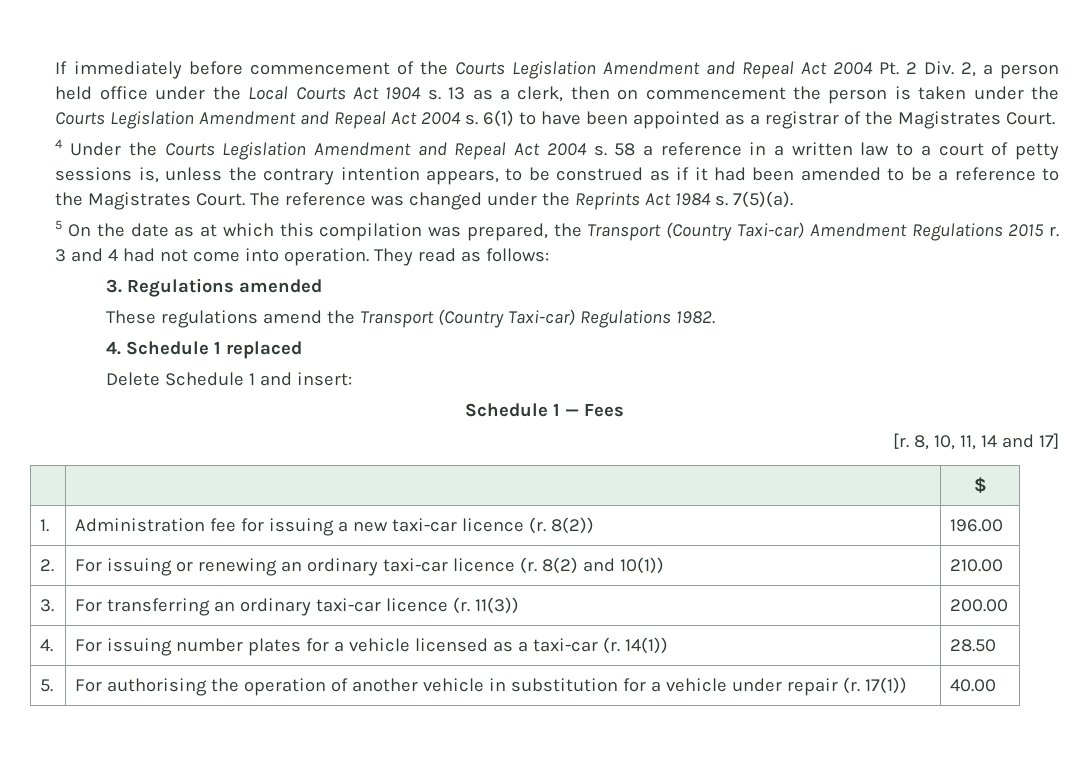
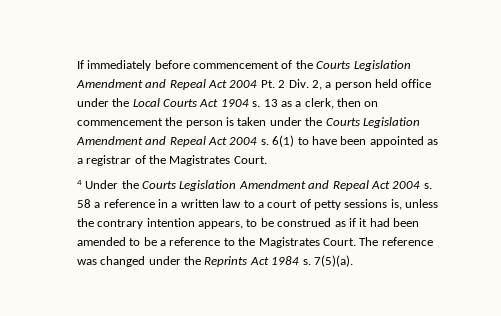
[55,220,1059,241] [55,248,550,266] [106,278,323,297] [106,309,716,328] [106,341,303,359] [106,372,353,386] [465,403,624,417] [893,433,1059,450] [973,477,987,493] [40,519,50,532] [75,517,594,536] [950,519,1004,532] [40,559,55,572] [75,557,664,576] [950,559,1004,572] [40,599,55,612] [75,597,519,616] [950,599,1009,612] [40,639,54,652] [75,637,668,656] [950,639,997,652] [40,679,54,692] [75,677,907,696] [950,679,997,692] // 5 On the date as at which this compilation was prepared, the Transport (Country Taxi-car) Amendment Regulations 2015 r. 3 and 4 had not come into operation. They read as follows: // 3. Regulations amended // These regulations amend the Transport (Country Taxi-car) Regulations 1982. // 4. Schedule 1 replaced // Delete Schedule 1 and insert: // Schedule 1 — Fees // [r. 8, 10, 11, 14 and 17] // | | $ // 1. | Administration fee for issuing a new taxi-car licence (r. 8(2)) | 196.00 // 2. | For issuing or renewing an ordinary taxi-car licence (r. 8(2) and 10(1)) | 210.00 // 3. | For transferring an ordinary taxi-car licence (r. 11(3)) | 200.00 // 4. | For issuing number plates for a vehicle licensed as a taxi-car (r. 14(1)) | 28.50 // 5. | For authorising the operation of another vehicle in substitution for a vehicle under repair (r. 17(1)) | 40.00 -> (353, 261) none

